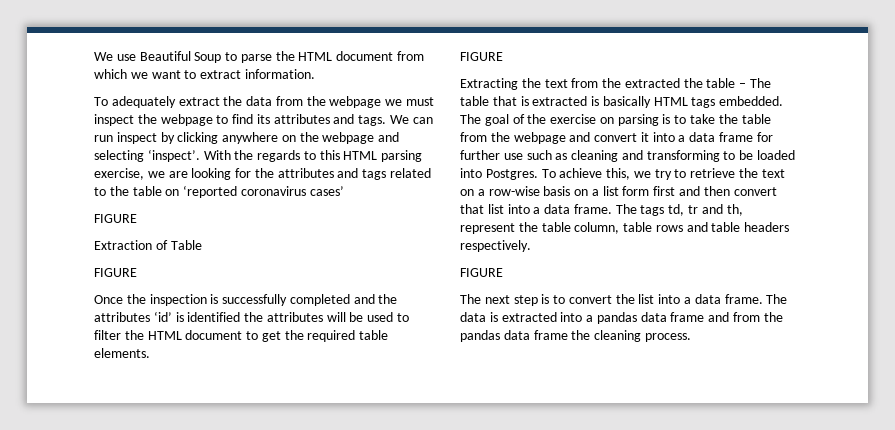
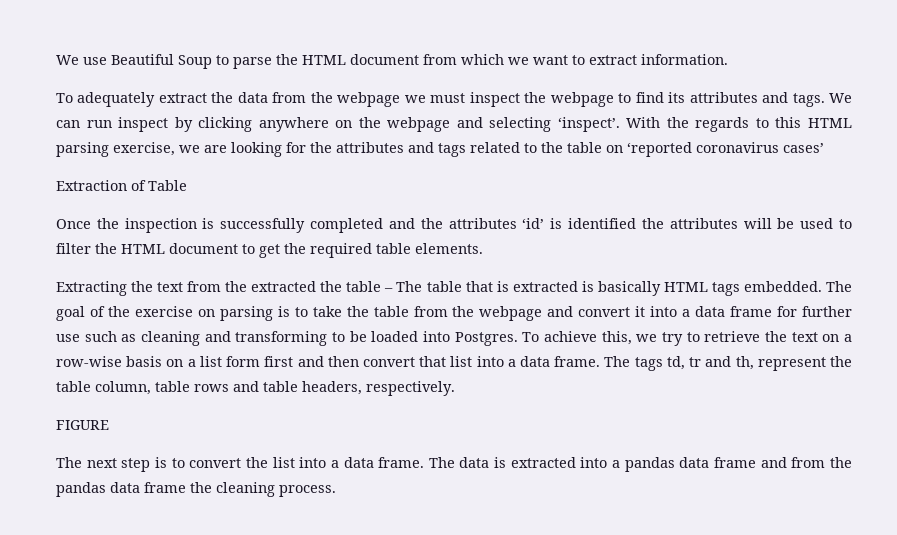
[94,214,137,223] // FIGURE -> (824, 148) none
[94,268,137,277] // FIGURE -> (187, 185) none
[460,52,503,61] // FIGURE -> (483, 248) none
[744,222,790,232] headers -> [302,381,362,395] headers,

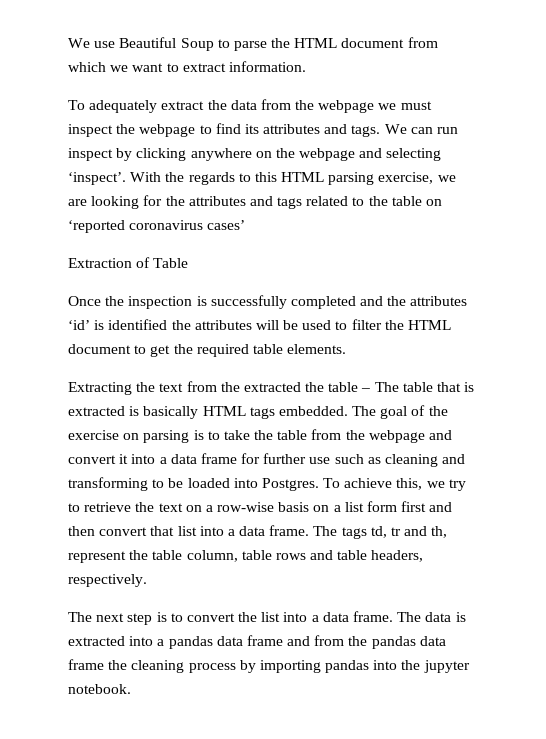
[56,420,109,430] // FIGURE -> (147, 580) none
[279,485,336,497] process. -> [188,660,470,673] [68,684,131,694] process by importing pandas into the jupyter notebook.

